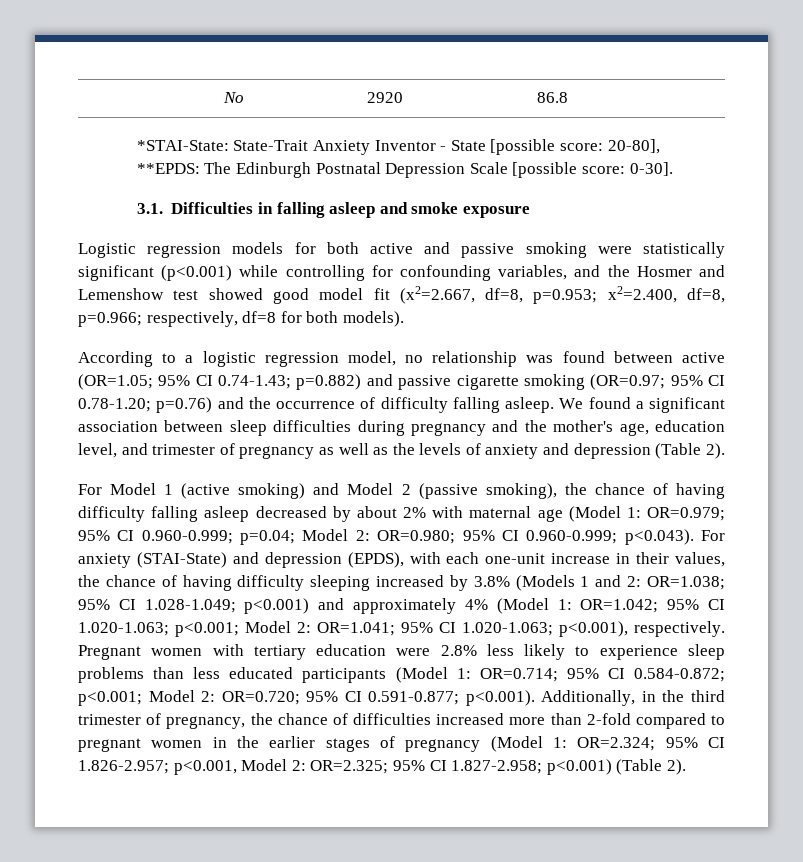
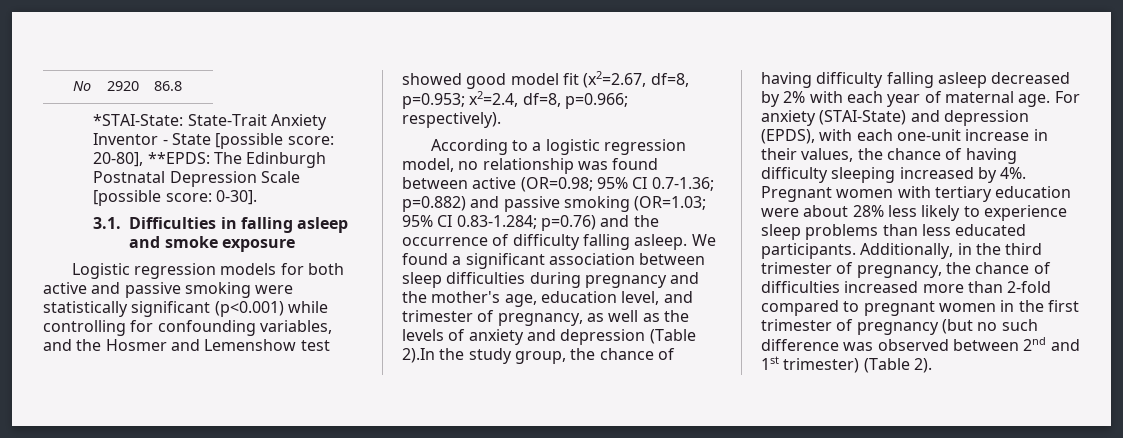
[399,286,475,304] (x2=2.667, -> [583,71,647,88] (x2=2.67,
[607,286,677,303] x2=2.400, -> [469,91,519,107] x2=2.4,
[146,311,404,327] respectively, df=8 for both models). -> [402,112,501,128] respectively).
[78,374,292,390] (OR=1.05; 95% CI 0.74-1.43; -> [520,177,714,192] (OR=0.98; 95% CI 0.7-1.36;
[456,374,726,390] [78,398,151,412] cigarette smoking (OR=0.97; 95% CI 0.78-1.20; -> [563,196,707,212] [402,215,537,229] smoking (OR=1.03; 95% CI 0.83-1.284;
[239,446,315,459] pregnancy -> [497,313,583,326] pregnancy,
[705,443,725,459] [78,483,557,499] 2). // For Model 1 (active smoking) and Model 2 (passive smoking), -> [402,348,566,364] 2).In the study group,
[356,506,397,518] about -> (780, 99) none
[469,506,725,522] [78,529,694,545] maternal age (Model 1: OR=0.979; 95% CI 0.960-0.999; p=0.04; Model 2: OR=0.980; 95% CI 0.960-0.999; p<0.043). -> [846,91,1051,107] each year of maternal age.
[473,575,725,591] [78,598,725,614] [78,621,725,637] 3.8% (Models 1 and 2: OR=1.038; 95% CI 1.028-1.049; p<0.001) and approximately 4% (Model 1: OR=1.042; 95% CI 1.020-1.063; p<0.001; Model 2: OR=1.041; 95% CI 1.020-1.063; p<0.001), respectively. -> [1000,167,1027,179] 4%.
[440,645,477,656] 2.8% -> [803,205,884,217] about 28%
[302,667,726,683] [78,690,535,706] participants (Model 1: OR=0.714; 95% CI 0.584-0.872; p<0.001; Model 2: OR=0.720; 95% CI 0.591-0.877; p<0.001). -> [761,243,856,259] participants.
[269,736,725,752] [78,759,612,775] earlier stages of pregnancy (Model 1: OR=2.324; 95% CI 1.826-2.957; p<0.001, Model 2: OR=2.325; 95% CI 1.827-2.958; p<0.001) -> [1047,300,1079,312] [761,319,1038,335] [761,337,1080,351] [761,356,860,373] first trimester of pregnancy (but no such difference was observed between 2nd and 1st trimester)

